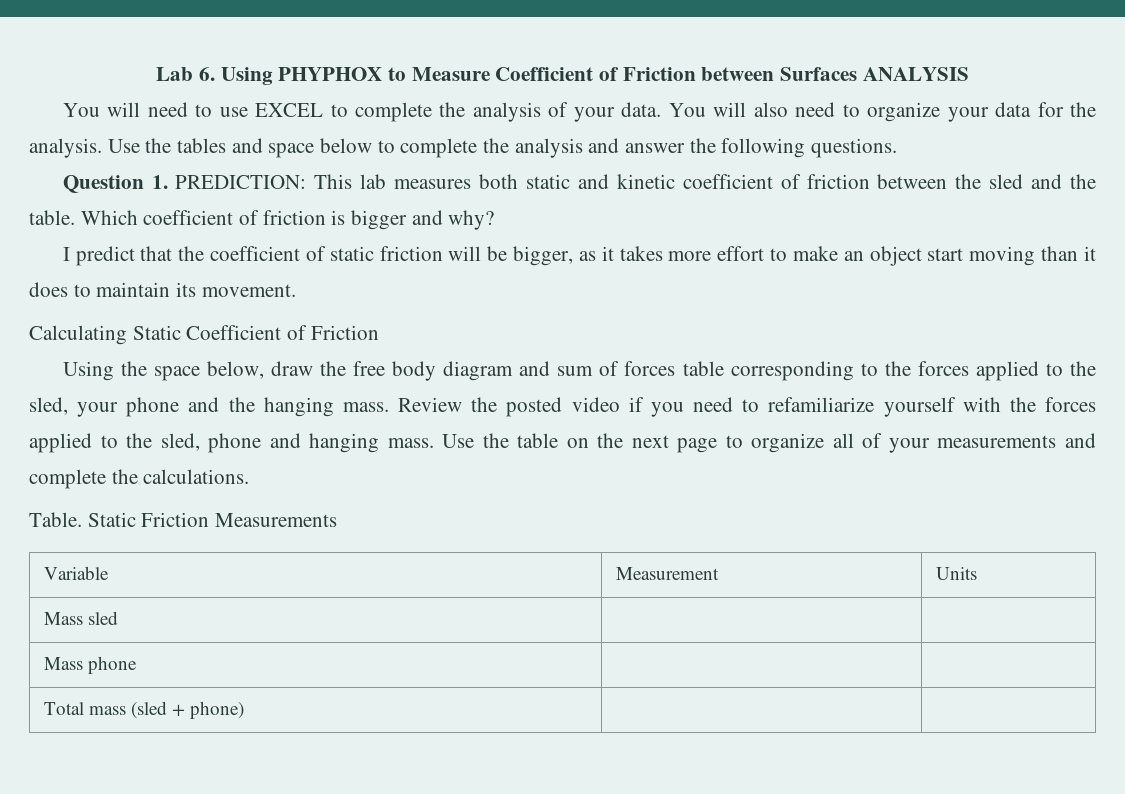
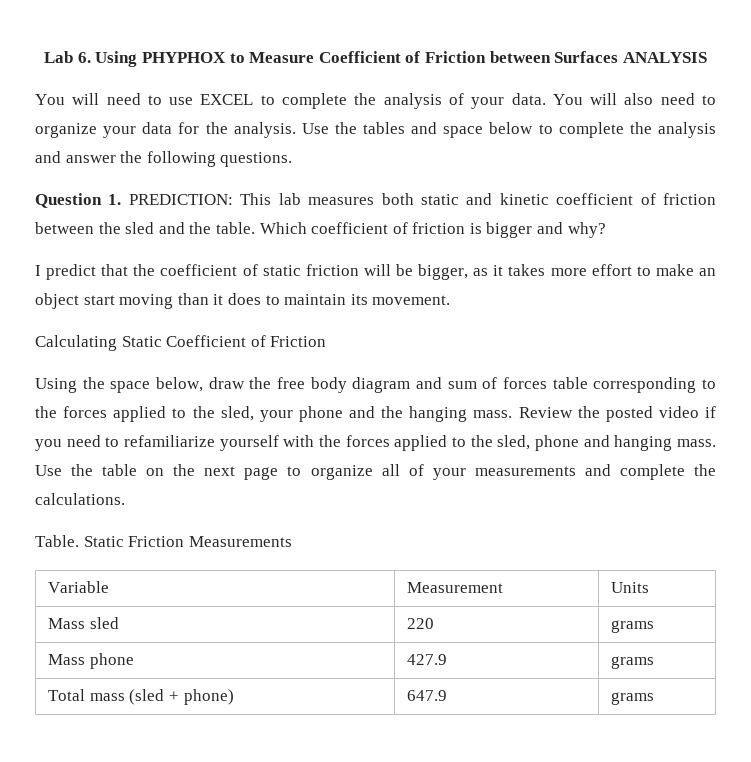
(119, 618) | -> [407,618,435,629] [611,620,655,633] 220 | grams
(138, 665) | -> [407,654,448,665] [611,656,655,669] 427.9 | grams
(245, 710) | -> [407,690,448,701] [611,692,655,705] 647.9 | grams

